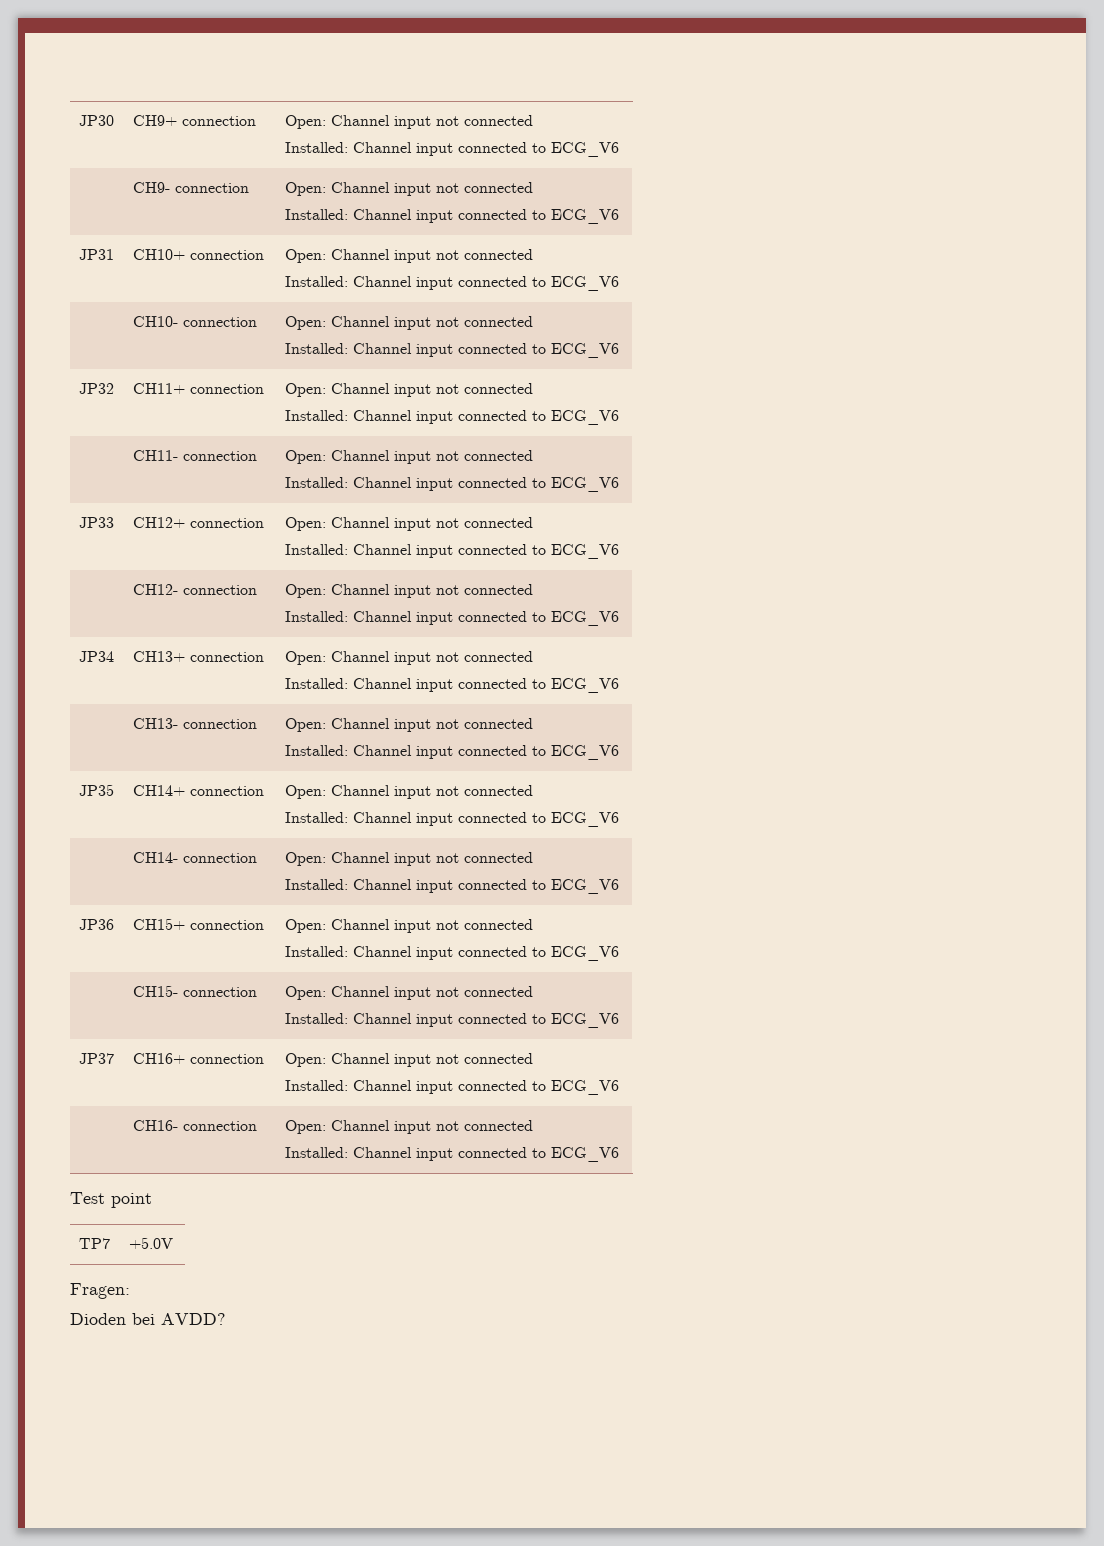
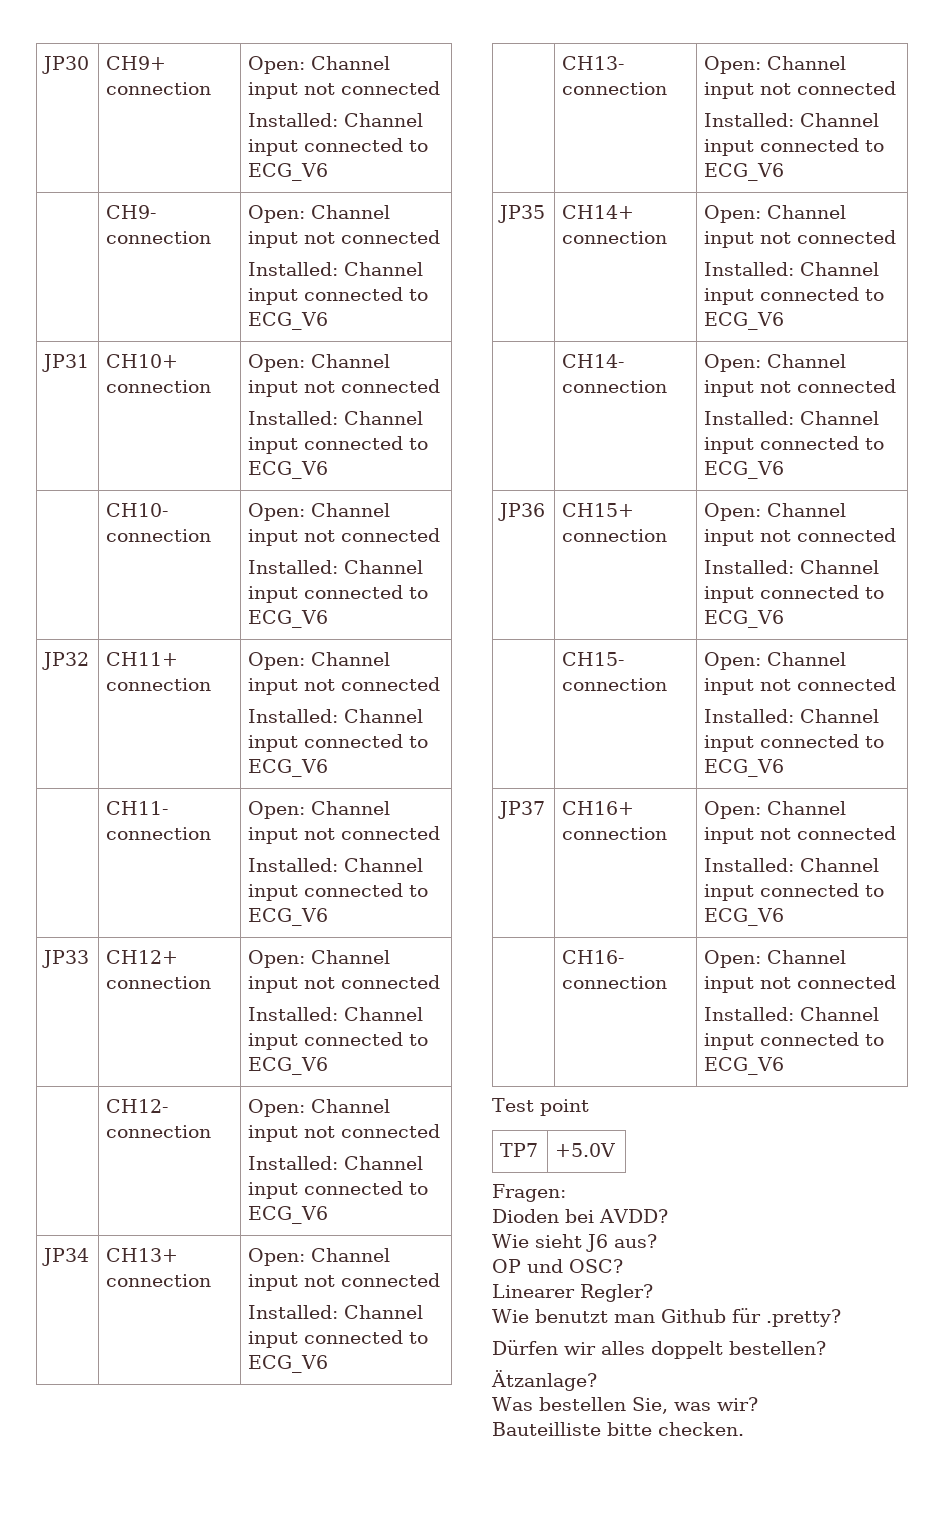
(226, 1319) none -> [492,1234,657,1252] [492,1259,623,1273] [492,1284,653,1302] [492,1308,841,1327] [492,1340,826,1359] [491,1370,597,1391] [492,1397,758,1414] [492,1422,744,1436] // Wie sieht J6 aus? // OP und OSC? // Linearer Regler? // Wie benutzt man Github für .pretty? // Dürfen wir alles doppelt bestellen? // Ätzanlage? // Was bestellen Sie, was wir? // Bauteilliste bitte checken.

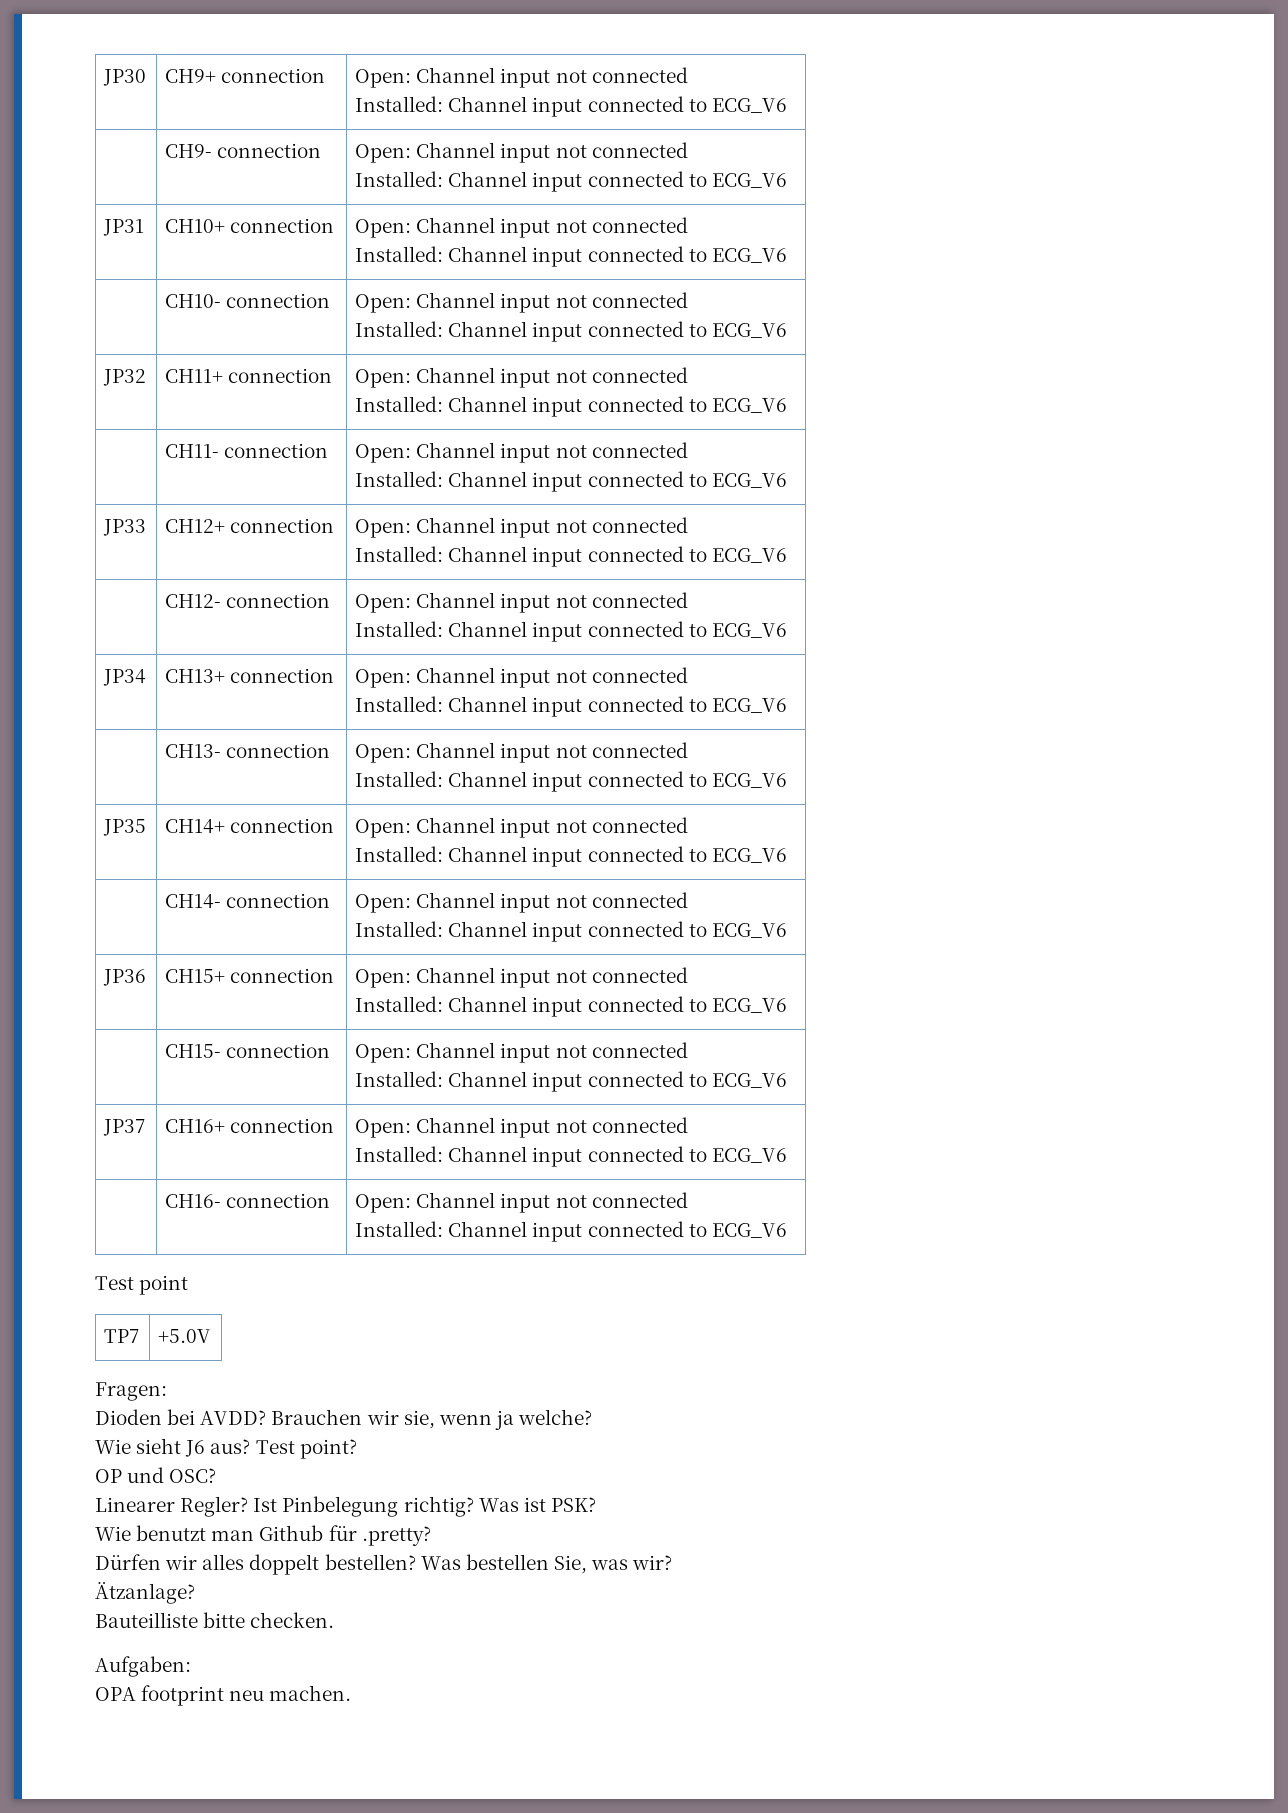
(668, 1216) none -> [271,1409,593,1430] Brauchen wir sie, wenn ja welche?
(657, 1241) none -> [255,1439,357,1459] Test point?
(653, 1293) none -> [253,1496,596,1517] Ist Pinbelegung richtig? Was ist PSK?
[491,1370,597,1391] // Ätzanlage? // -> (416, 1562) none
(758, 1404) none -> [95,1582,195,1604] // Ätzanlage?
(744, 1429) none -> [95,1656,191,1677] [95,1685,352,1706] // Aufgaben: // OPA footprint neu machen.

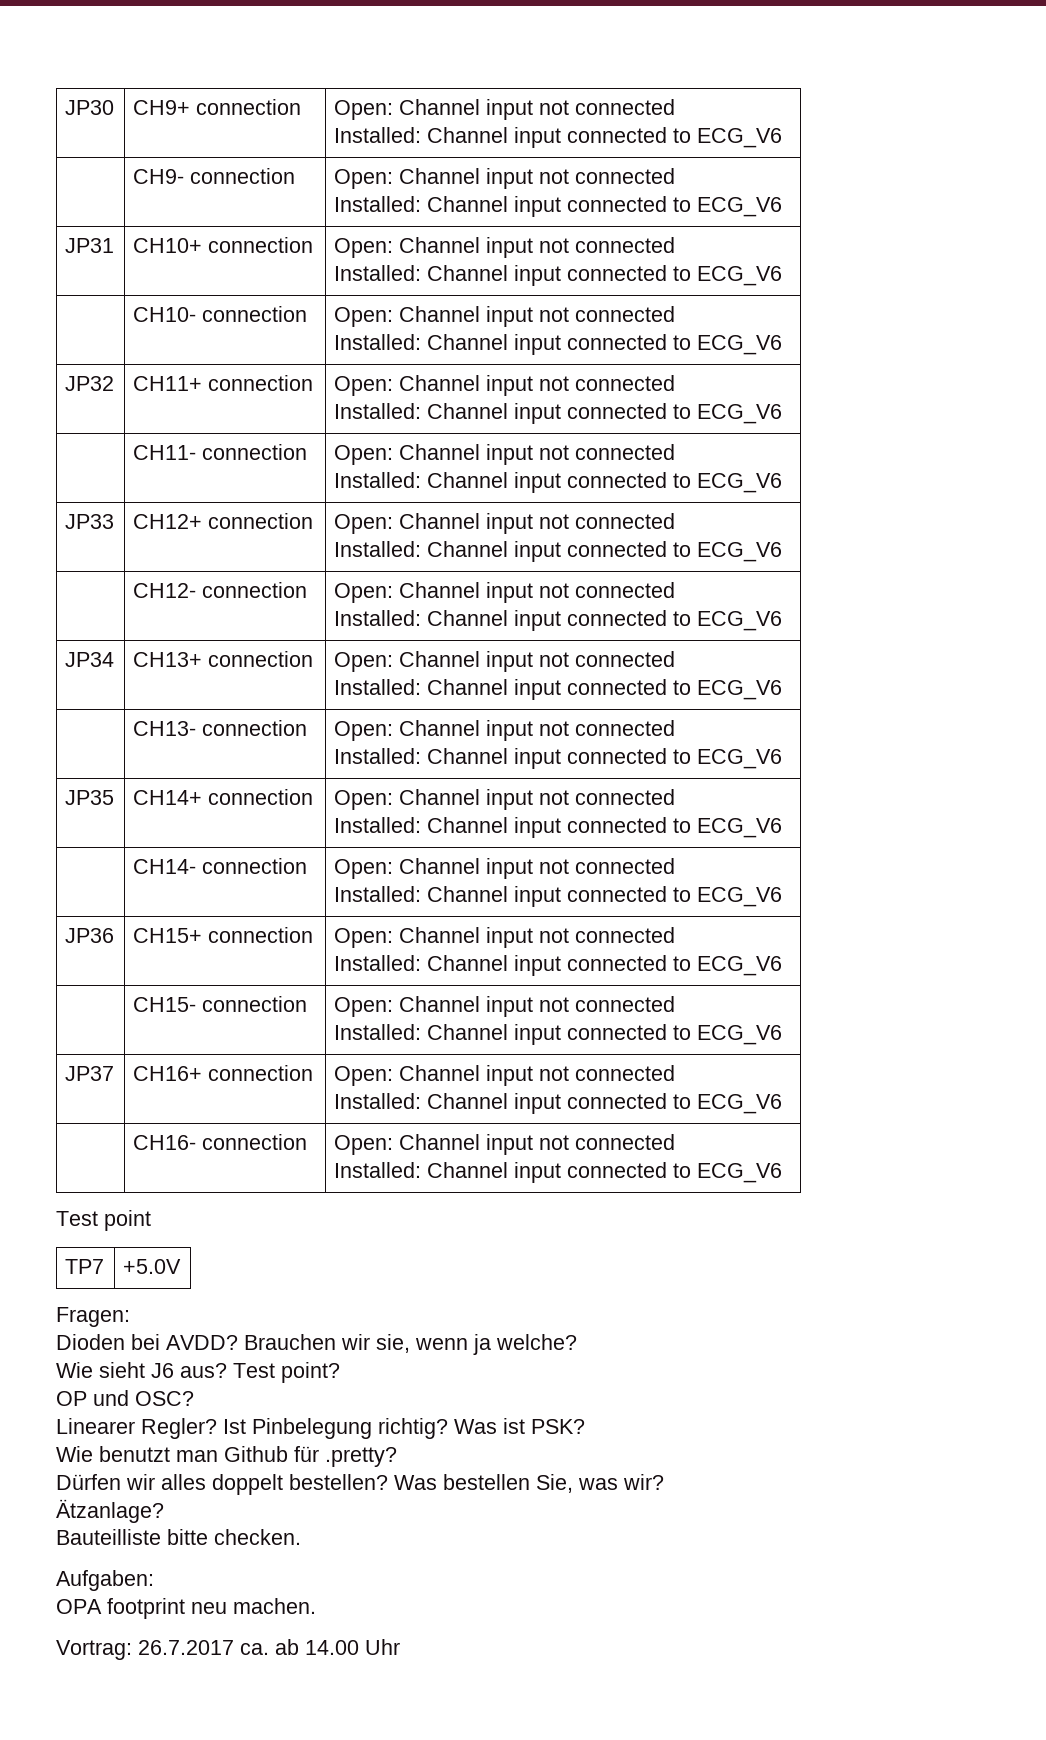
(352, 1693) none -> [56,1639,400,1660] // Vortrag: 26.7.2017 ca. ab 14.00 Uhr

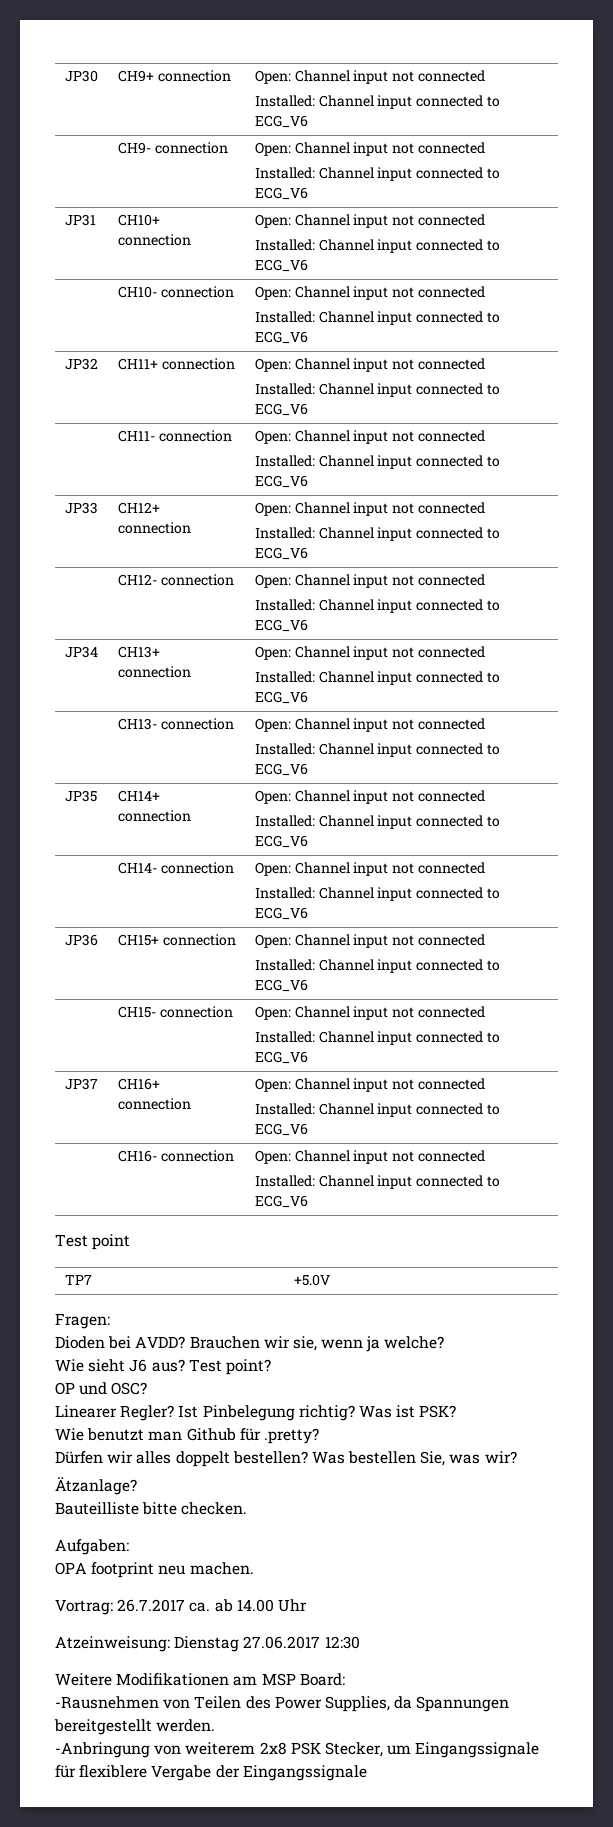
(400, 1647) none -> [55,1636,360,1652] [55,1673,345,1686] [55,1696,510,1712] [54,1719,216,1735] [55,1742,540,1758] [55,1765,367,1781] // Atzeinweisung: Dienstag 27.06.2017 12:30 // Weitere Modifikationen am MSP Board: // -Rausnehmen von Teilen des Power Supplies, da Spannungen bereitgestellt werden. // -Anbringung von weiterem 2x8 PSK Stecker, um Eingangssignale für flexiblere Vergabe der Eingangssignale

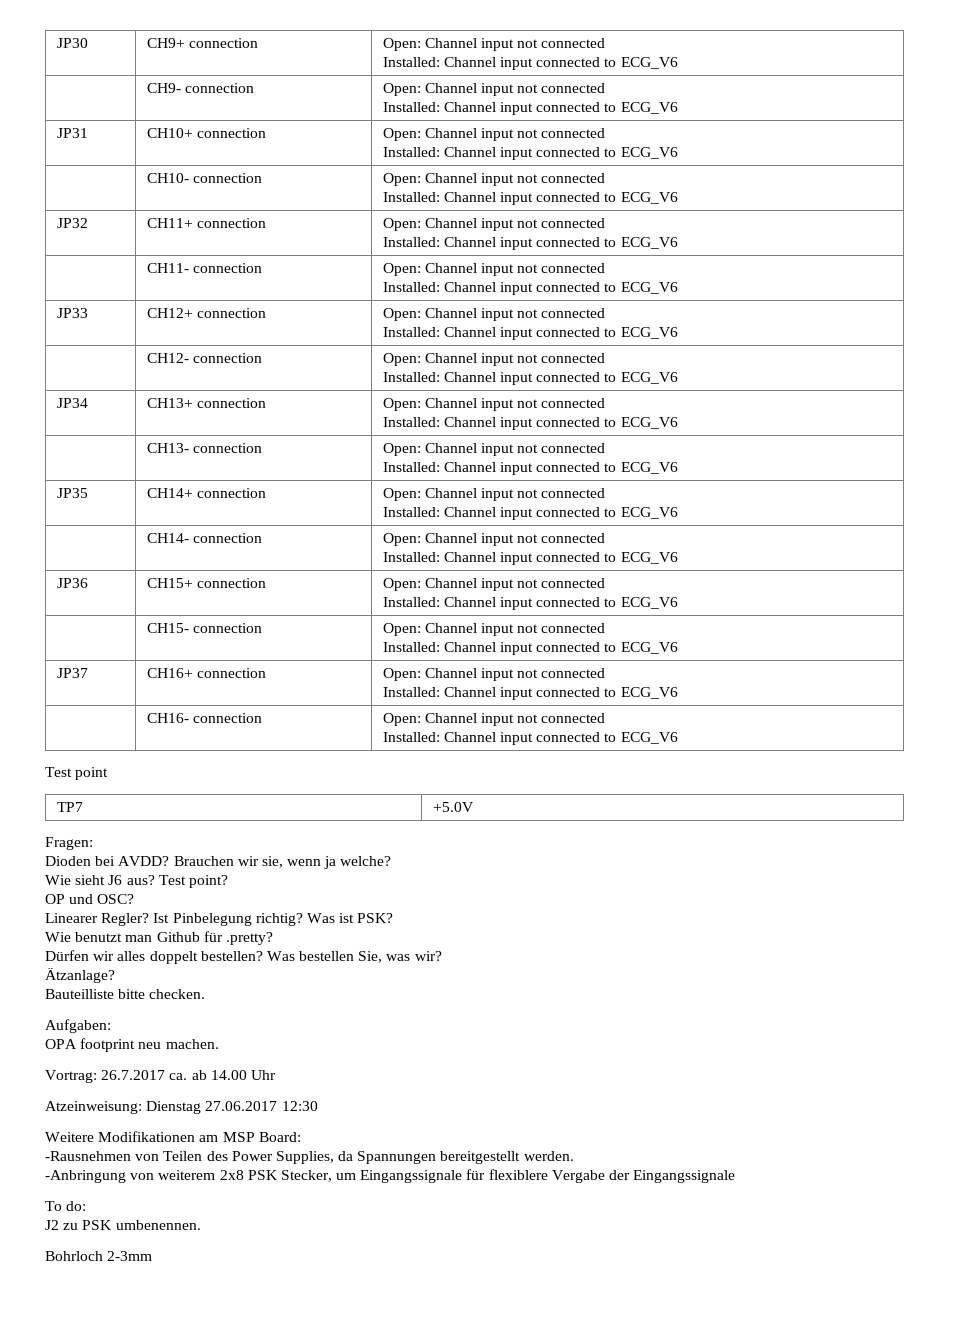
(367, 1773) none -> [45,1201,87,1211] [45,1220,201,1230] [45,1251,153,1261] // To do: // J2 zu PSK umbenennen. // Bohrloch 2-3mm

